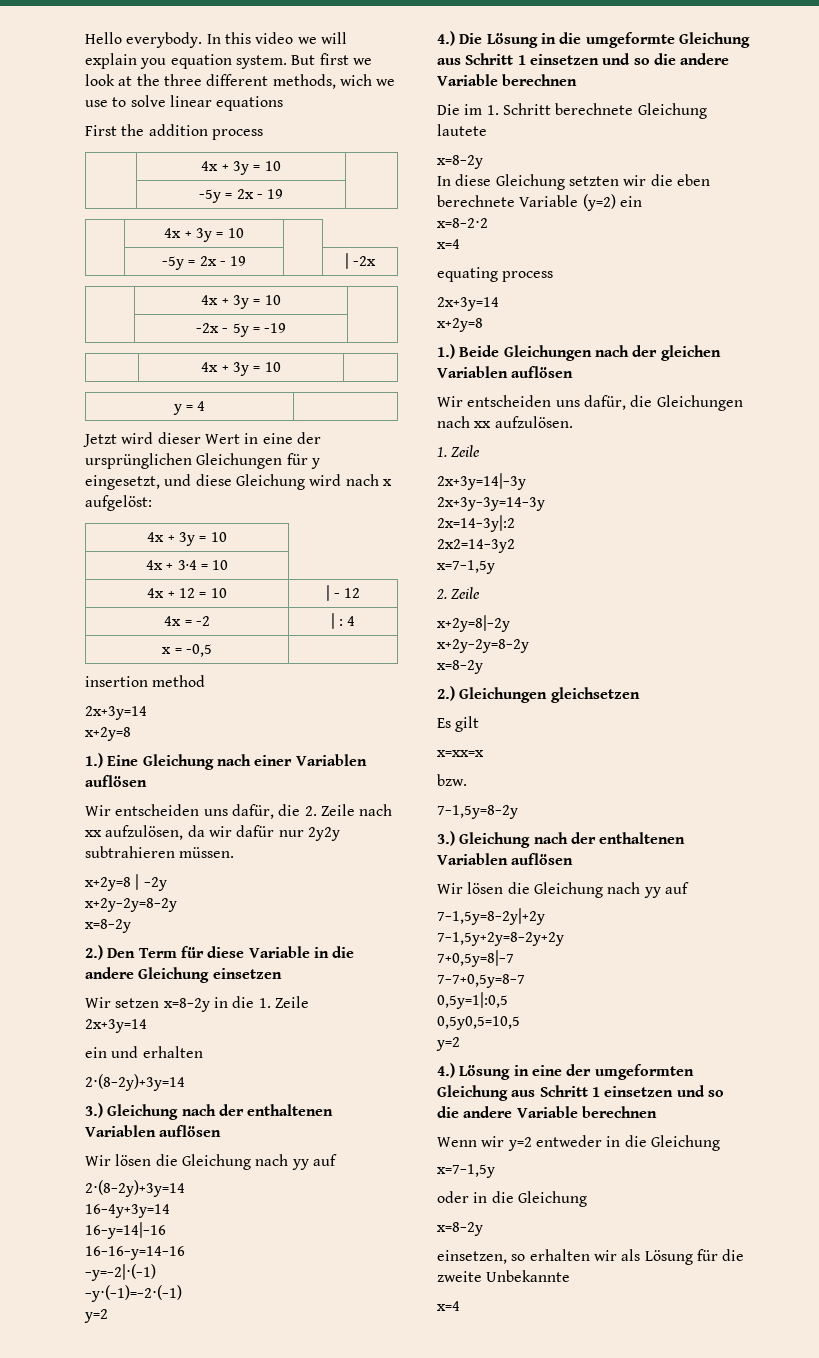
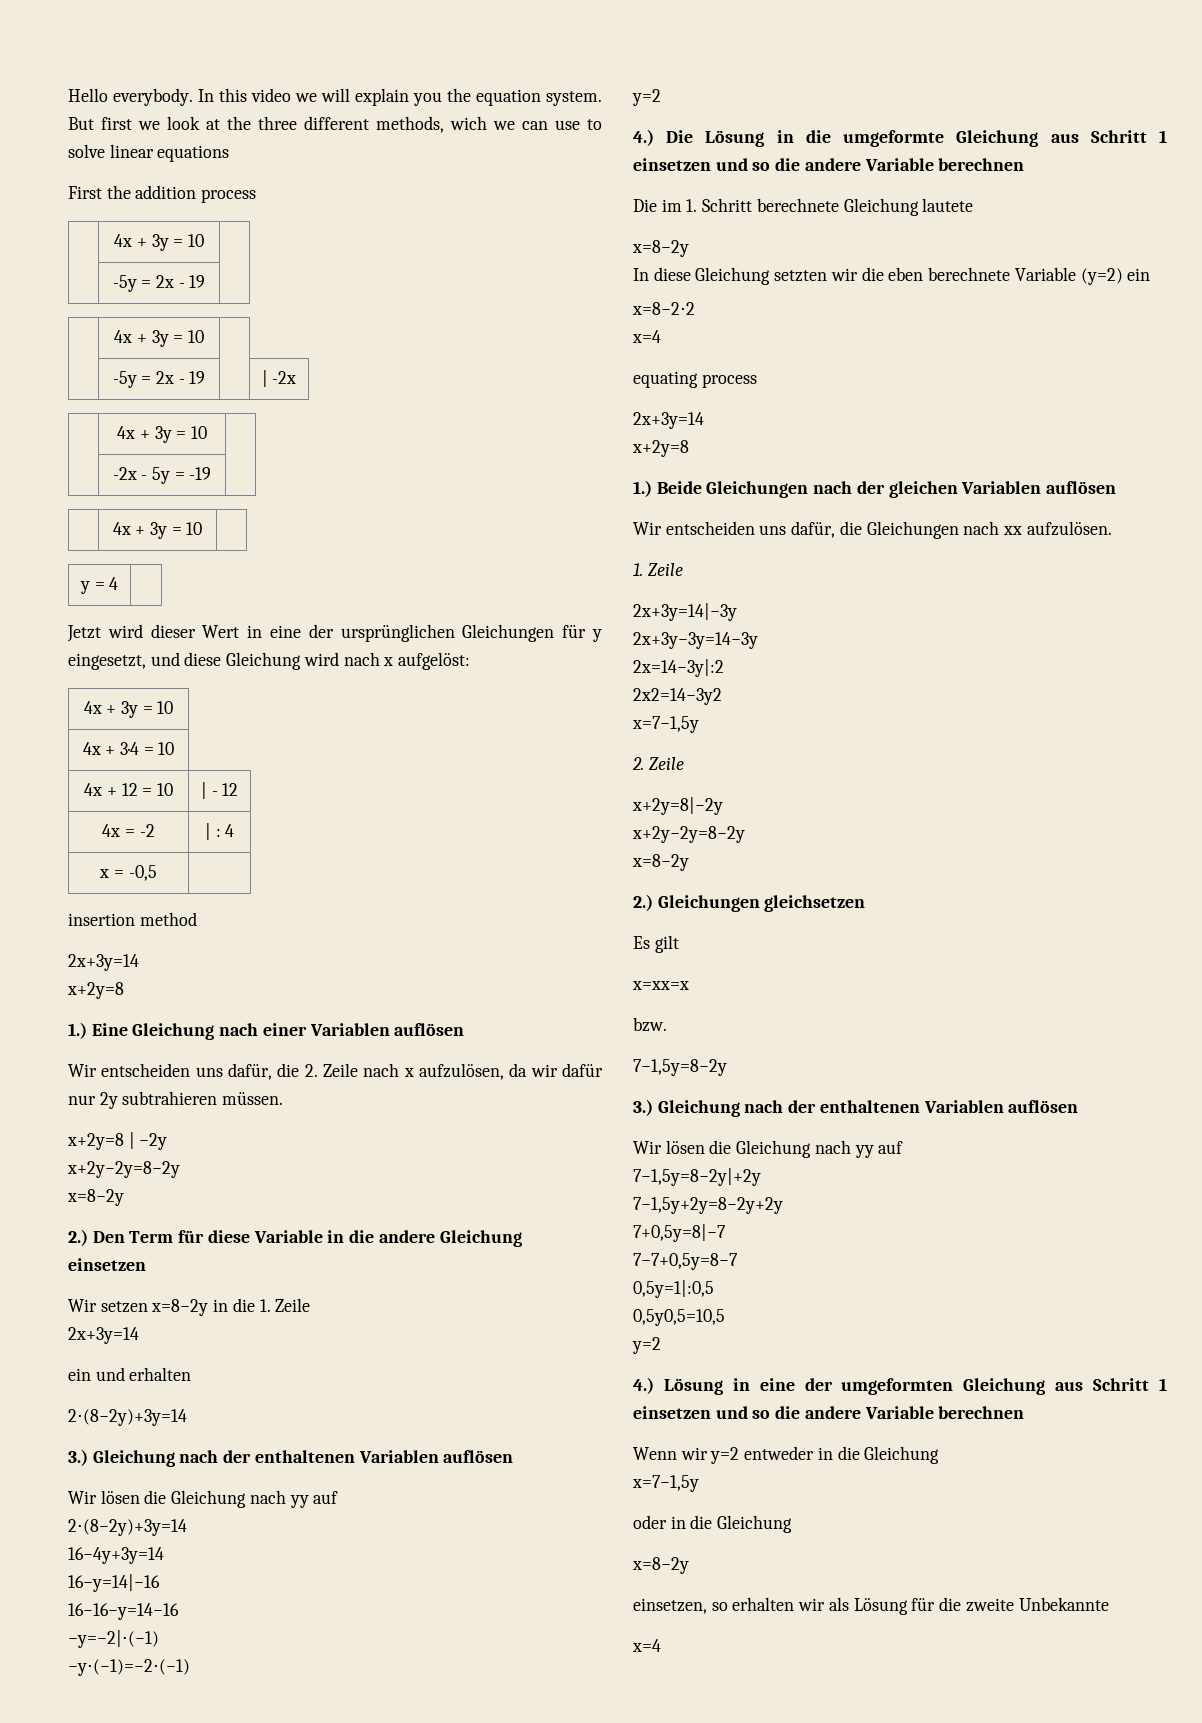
(167, 63) none -> [447,88,471,102] the
(396, 82) none -> [522,121,548,130] can
[85,830,102,837] xx -> [403,1068,414,1077] x
[307,827,340,841] 2y2y -> [99,1092,118,1109] 2y

